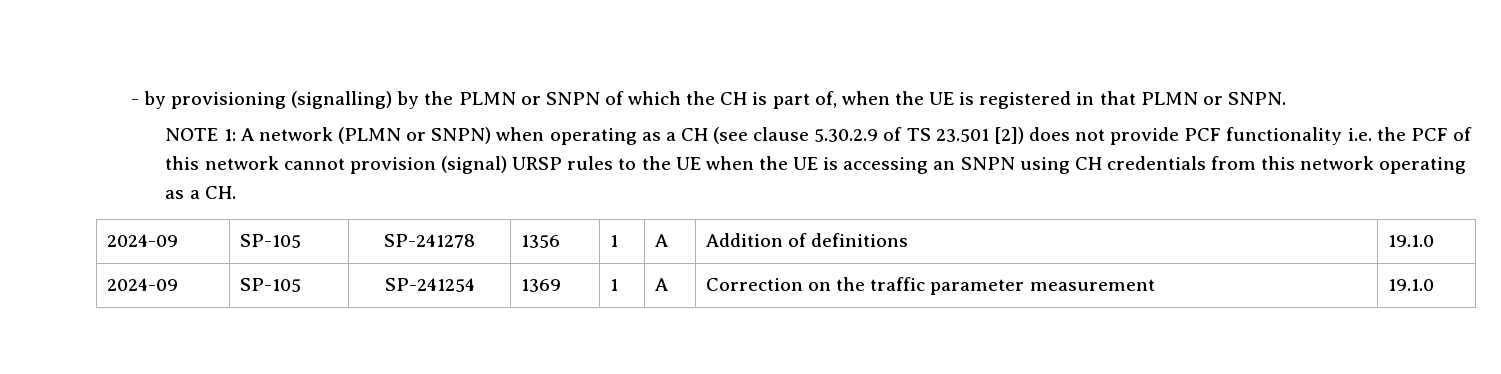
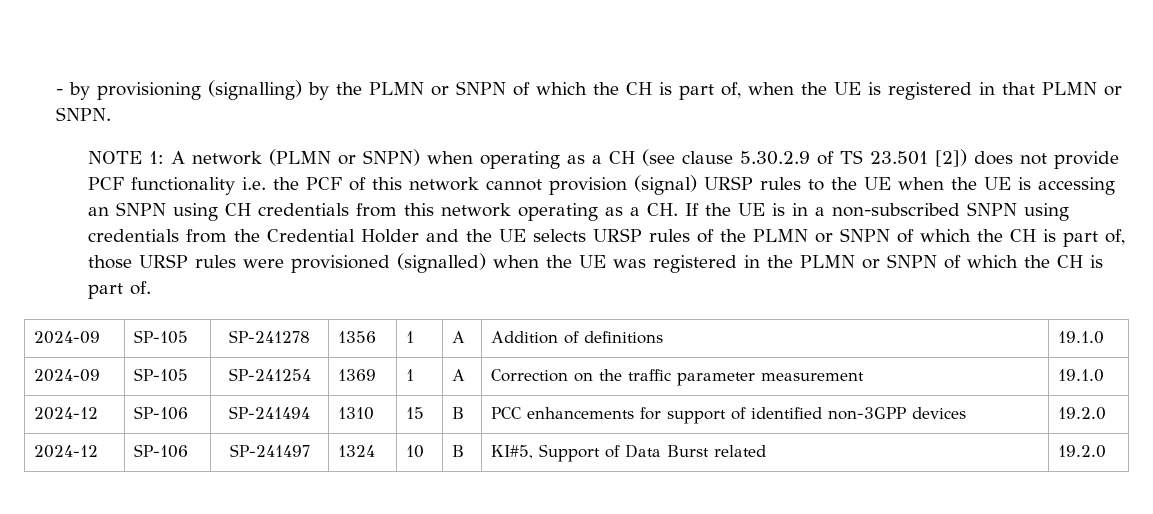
(236, 192) none -> [685,202,1070,221] [88,228,1126,247] [88,253,1104,273] [88,281,152,299] If the UE is in a non-subscribed SNPN using credentials from the Credential Holder and the UE selects URSP rules of the PLMN or SNPN of which the CH is part of, those URSP rules were provisioned (signalled) when the UE was registered in the PLMN or SNPN of which the CH is part of.
(1434, 285) none -> [34,407,99,420] [134,406,189,420] [229,406,310,419] [338,407,375,420] [406,407,425,419] [452,407,465,419] [491,407,967,424] [1058,407,1107,420] [34,445,99,458] [134,444,189,458] [229,444,310,457] [338,445,376,457] [406,445,425,458] [452,445,465,457] [491,444,767,462] [1058,445,1107,458] // 2024-12 | SP-106 | SP-241494 | 1310 | 15 | B | PCC enhancements for support of identified non-3GPP devices | 19.2.0 // 2024-12 | SP-106 | SP-241497 | 1324 | 10 | B | KI#5, Support of Data Burst related | 19.2.0

